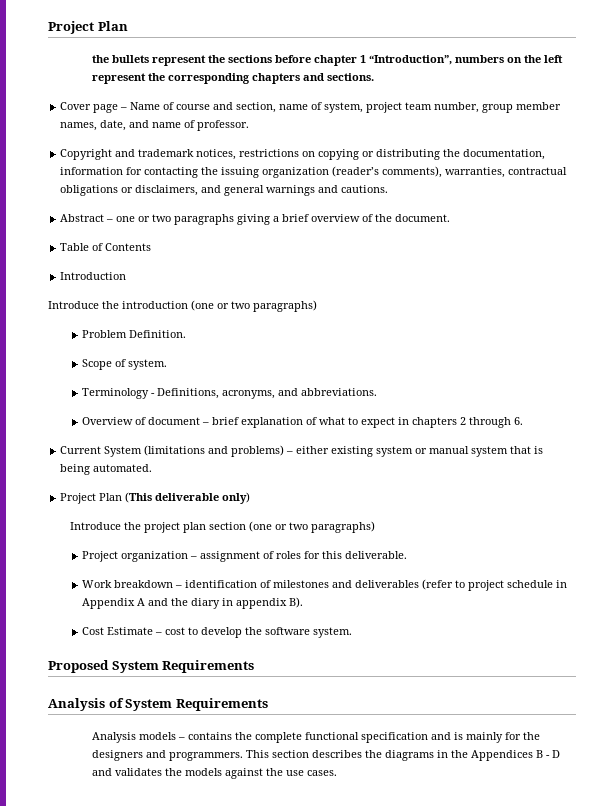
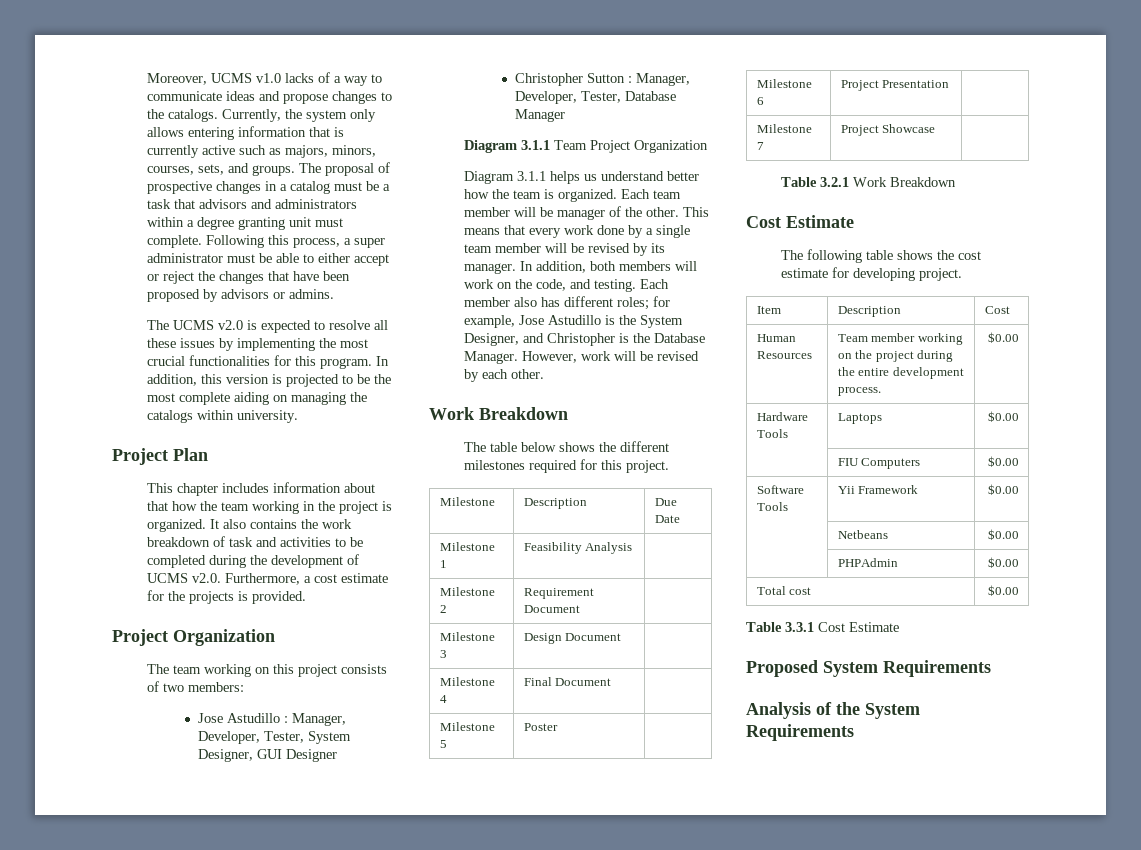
[48,21,128,34] [91,55,563,66] [91,73,374,84] [60,102,562,113] [60,120,250,131] [60,149,546,160] [60,166,568,178] [60,185,389,196] [60,214,451,225] [60,243,152,251] [60,272,127,280] [48,300,317,312] [82,330,187,338] [82,359,168,370] [82,388,378,399] [82,417,524,428] [60,445,544,457] [60,464,153,475] [60,492,251,504] [69,521,375,533] [82,551,408,562] [82,579,568,591] [82,597,304,609] [82,627,353,638] Project Plan // the bullets represent the sections before chapter 1 “Introduction”, numbers on the left represent the corresponding chapters and sections. // Cover page – Name of course and section, name of system, project team number, group member names, date, and name of professor. // Copyright and trademark notices, restrictions on copying or distributing the documentation, information for contacting the issuing organization (reader’s comments), warranties, contractual obligations or disclaimers, and general warnings and cautions. // Abstract – one or two paragraphs giving a brief overview of the document. // Table of Contents // Introduction // Introduce the introduction (one or two paragraphs) // Problem Definition. // Scope of system. // Terminology - Definitions, acronyms, and abbreviations. // Overview of document – brief explanation of what to expect in chapters 2 through 6. // Current System (limitations and problems) – either existing system or manual system that is being automated. // Project Plan (This deliverable only) // Introduce the project plan section (one or two paragraphs) // Project organization – assignment of roles for this deliverable. // Work breakdown – identification of milestones and deliverables (refer to project schedule in Appendix A and the diary in appendix B). // Cost Estimate – cost to develop the software system. -> [147,72,383,86] [147,91,393,104] [147,109,377,122] [147,126,345,140] [147,145,377,158] [147,162,391,176] [147,181,391,194] [147,199,358,209] [147,217,344,230] [147,235,386,248] [147,253,390,266] [147,271,351,284] [147,289,335,302] [147,320,389,333] [147,338,369,351] [147,355,390,369] [147,374,392,387] [147,392,368,405] [147,410,299,423] [112,448,208,465] [147,482,376,496] [147,501,393,514] [147,519,353,532] [147,536,364,547] [147,554,360,568] [147,573,389,585] [147,590,307,604] [112,629,275,646] [147,664,388,677] [147,681,245,692] [198,713,347,726] [198,731,352,744] [198,749,338,762] [515,73,691,86] [515,91,677,104] [515,109,566,122] [464,140,709,153] [464,171,700,184] [464,189,682,202] [464,206,710,220] [464,225,691,238] [464,243,666,256] [464,261,698,274] [464,279,670,292] [464,296,671,310] [464,315,684,328] [464,333,706,346] [464,351,700,364] [464,369,545,382] [429,407,568,420] [464,441,670,452] [464,459,670,473] [439,497,495,506] [523,498,587,509] [654,498,677,506] [654,515,680,523] [439,542,495,551] [439,560,447,568] [523,542,633,554] [439,587,495,596] [439,605,447,613] [523,588,594,599] [523,605,580,613] [439,632,495,641] [439,650,447,658] [523,633,622,644] [439,677,495,686] [439,695,447,703] [523,677,612,686] [439,722,495,731] [439,740,447,748] [523,723,558,731] [756,79,812,88] [756,97,764,105] [840,80,950,91] [756,124,812,133] [756,142,764,150] [840,124,936,136] [781,177,957,187] [746,215,854,228] [781,249,982,263] [781,267,963,281] [756,306,781,314] [837,306,901,317] [984,306,1010,314] [756,334,796,342] [756,351,812,359] [837,333,963,345] [837,350,954,362] [837,367,964,379] [837,387,881,396] [987,332,1019,343] [756,412,808,421] [756,429,788,438] [837,413,882,424] [987,411,1019,422] [837,458,921,469] [987,456,1019,467] [756,485,804,494] [756,502,788,511] [837,485,919,494] [987,484,1019,495] [837,530,888,539] [987,529,1019,540] [837,558,898,567] [987,557,1019,568] [756,586,812,595] [987,585,1019,596] [746,622,899,632] Moreover, UCMS v1.0 lacks of a way to communicate ideas and propose changes to the catalogs. Currently, the system only allows entering information that is currently active such as majors, minors, courses, sets, and groups. The proposal of prospective changes in a catalog must be a task that advisors and administrators within a degree granting unit must complete. Following this process, a super administrator must be able to either accept or reject the changes that have been proposed by advisors or admins. // The UCMS v2.0 is expected to resolve all these issues by implementing the most crucial functionalities for this program. In addition, this version is projected to be the most complete aiding on managing the catalogs within university. // Project Plan // This chapter includes information about that how the team working in the project is organized. It also contains the work breakdown of task and activities to be completed during the development of UCMS v2.0. Furthermore, a cost estimate for the projects is provided. // Project Organization // The team working on this project consists of two members: // Jose Astudillo : Manager, Developer, Tester, System Designer, GUI Designer // Christopher Sutton : Manager, Developer, Tester, Database Manager // Diagram 3.1.1 Team Project Organization // Diagram 3.1.1 helps us understand better how the team is organized. Each team member will be manager of the other. This means that every work done by a single team member will be revised by its manager. In addition, both members will work on the code, and testing. Each member also has different roles; for example, Jose Astudillo is the System Designer, and Christopher is the Database Manager. However, work will be revised by each other. // Work Breakdown // The table below shows the different milestones required for this project. // Milestone | Description | Due Date // Milestone 1 | Feasibility Analysis | // Milestone 2 | Requirement Document | // Milestone 3 | Design Document | // Milestone 4 | Final Document | // Milestone 5 | Poster | // Milestone 6 | Project Presentation | // Milestone 7 | Project Showcase | // Table 3.2.1 Work Breakdown // Cost Estimate // The following table shows the cost estimate for developing project. // Item | Description | Cost // Human Resources | Team member working on the project during the entire development process. | $0.00 // Hardware Tools | Laptops | $0.00 // | FIU Computers | $0.00 // Software Tools | Yii Framework | $0.00 // | Netbeans | $0.00 // | PHPAdmin | $0.00 // Total cost | $0.00 // Table 3.3.1 Cost Estimate
[125,698,268,711] [91,732,540,743] [91,750,560,761] [91,768,337,779] System Requirements // Analysis models – contains the complete functional specification and is mainly for the designers and programmers. This section describes the diagrams in the Appendices B - D and validates the models against the use cases. -> [836,702,920,719] [746,724,854,741] the System Requirements

